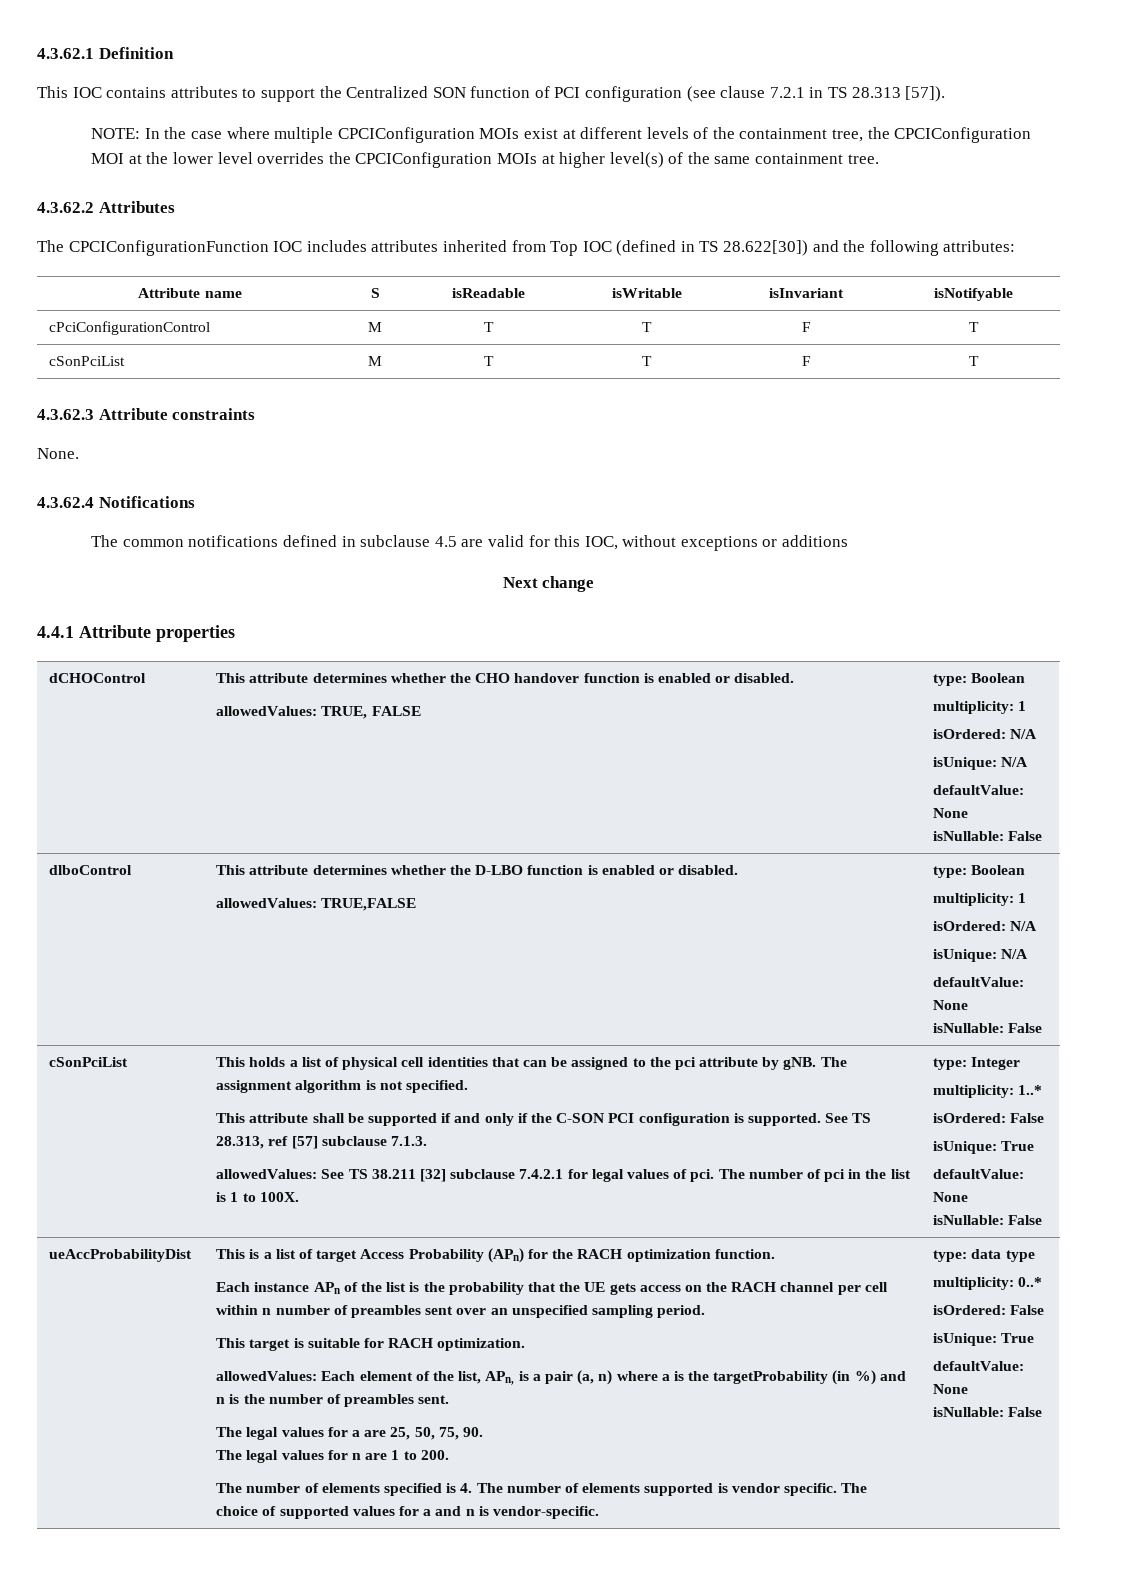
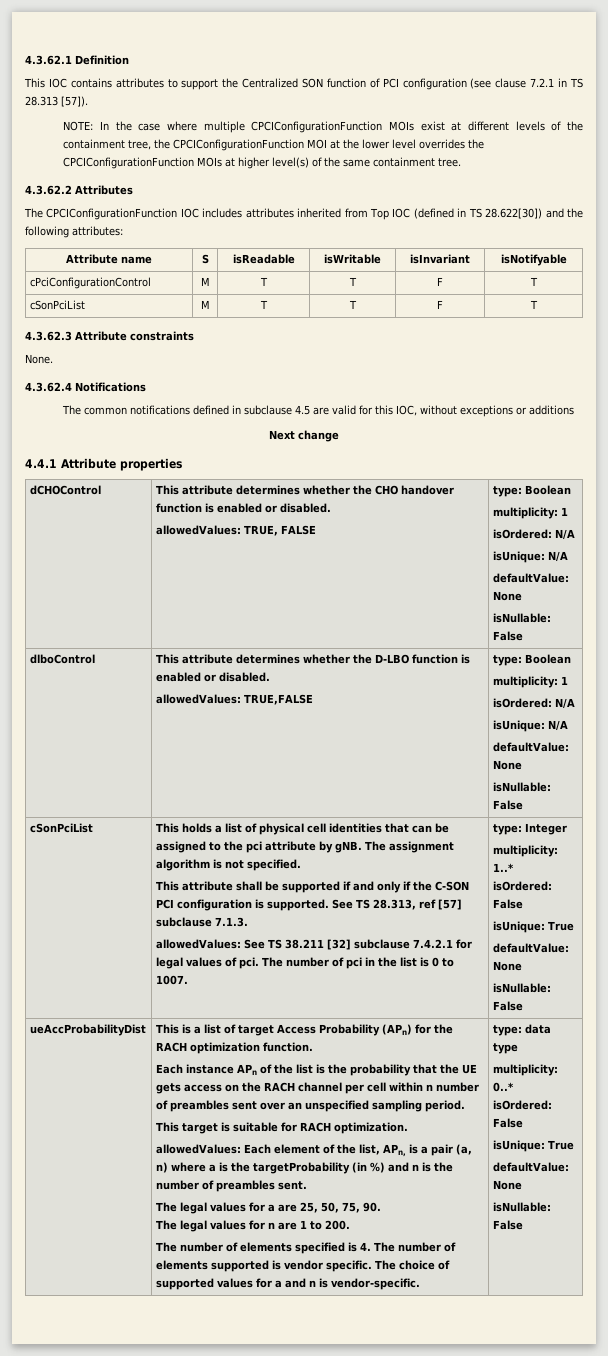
[337,127,475,143] CPCIConfiguration -> [251,121,383,133] CPCIConfigurationFunction
[894,127,1032,143] CPCIConfiguration -> [173,139,305,151] CPCIConfigurationFunction
[355,152,493,168] CPCIConfiguration -> [63,157,195,169] CPCIConfigurationFunction
[230,1192,299,1202] 1 to 100X. -> [431,957,454,967] [155,975,188,985] 0 to 1007.

